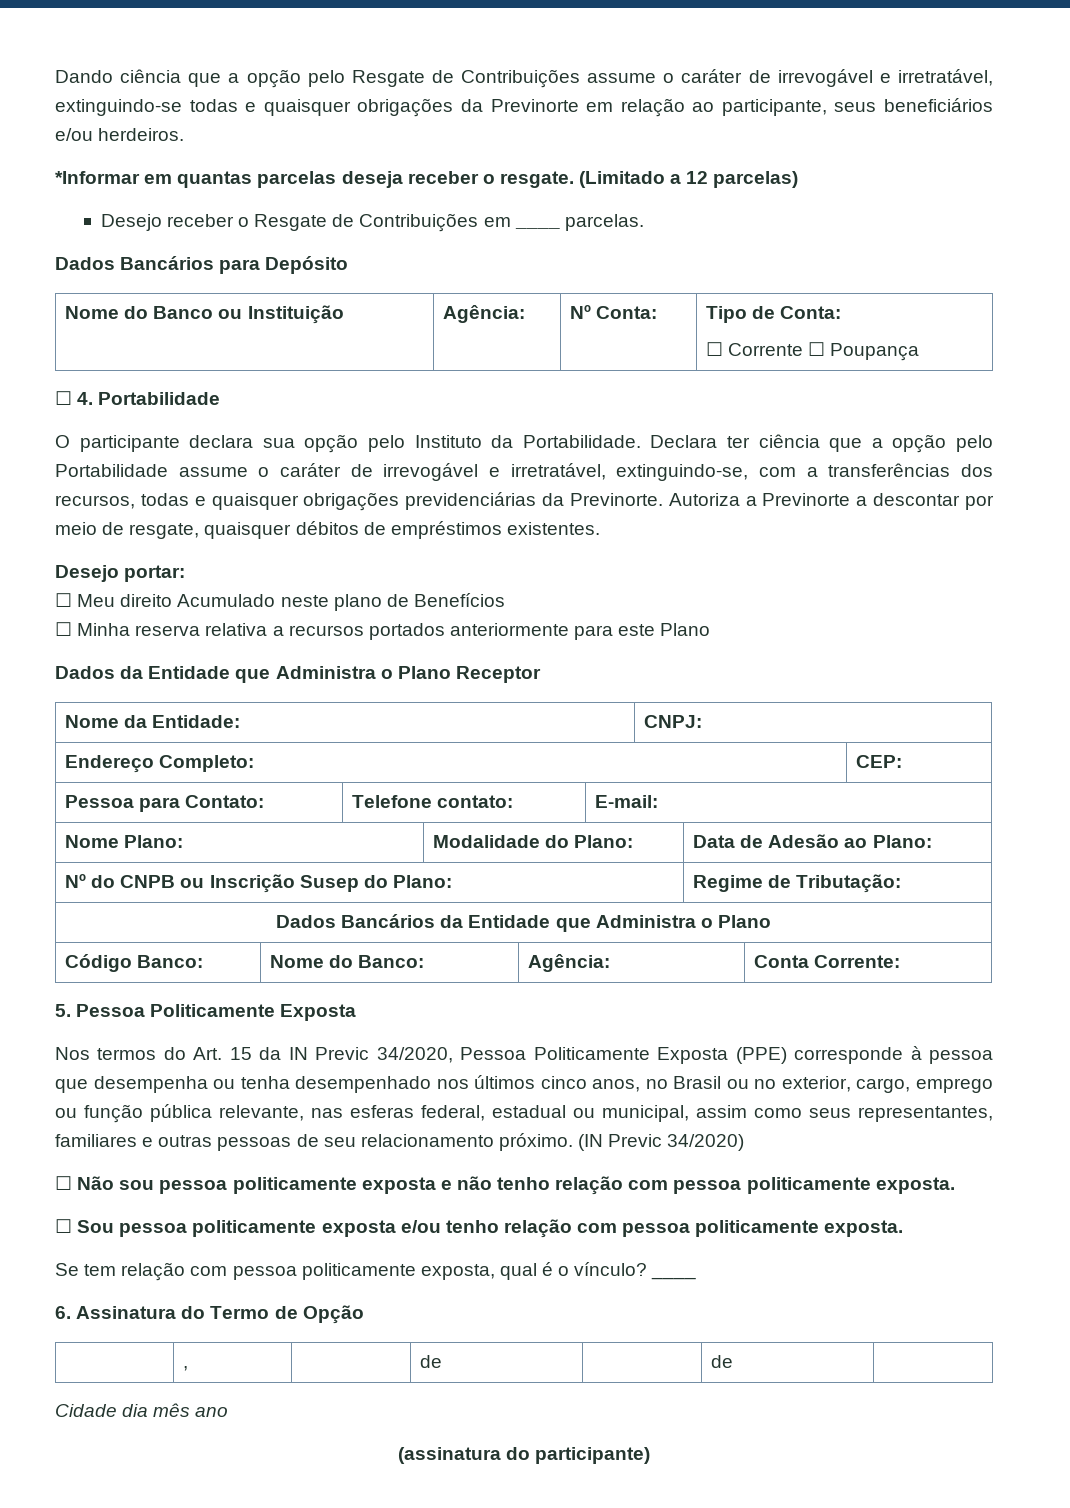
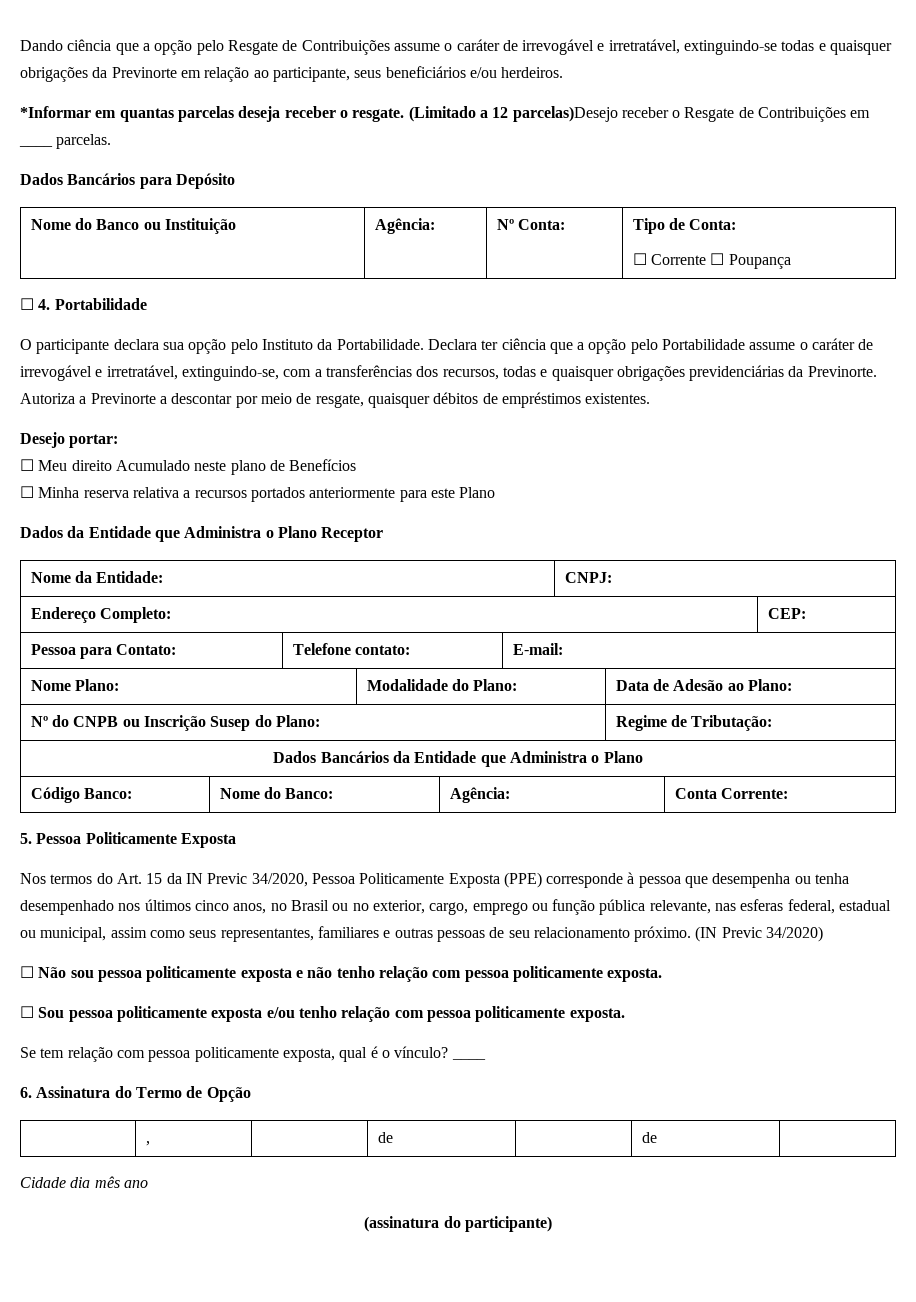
[713,171,799,188] [100,214,162,231] parcelas) // Desejo -> [512,106,618,122] parcelas)Desejo

